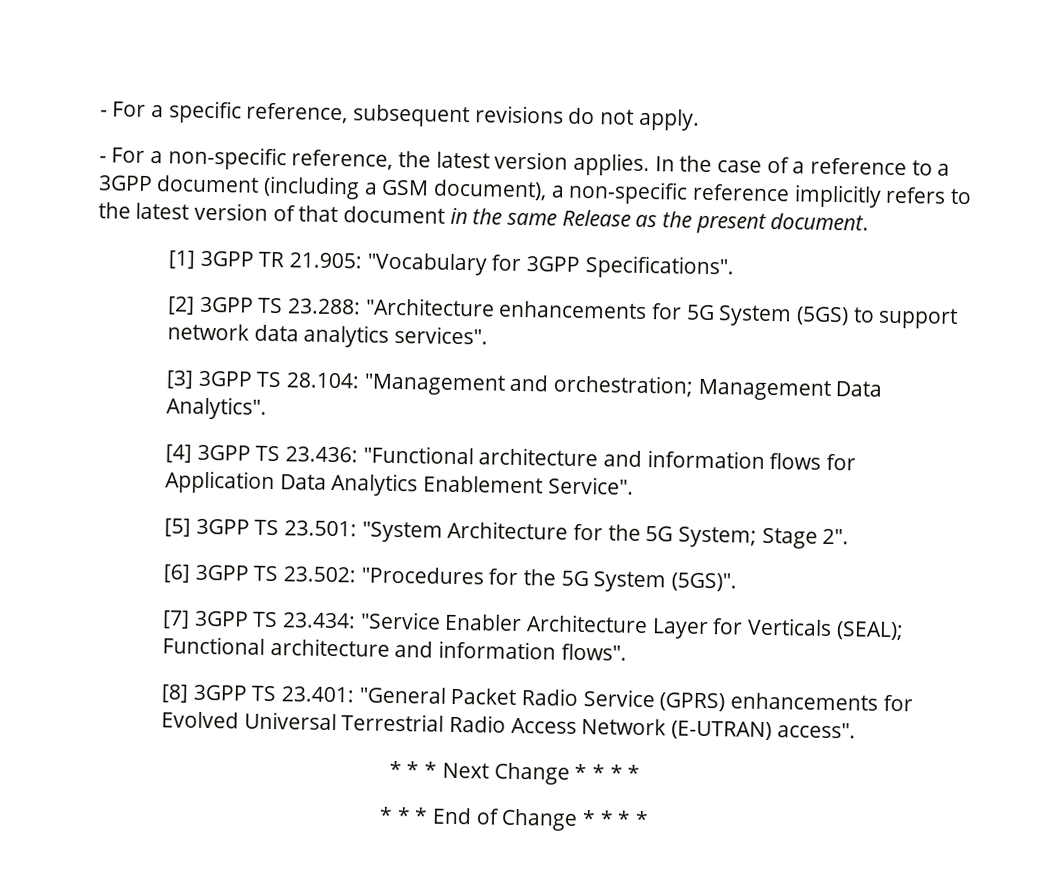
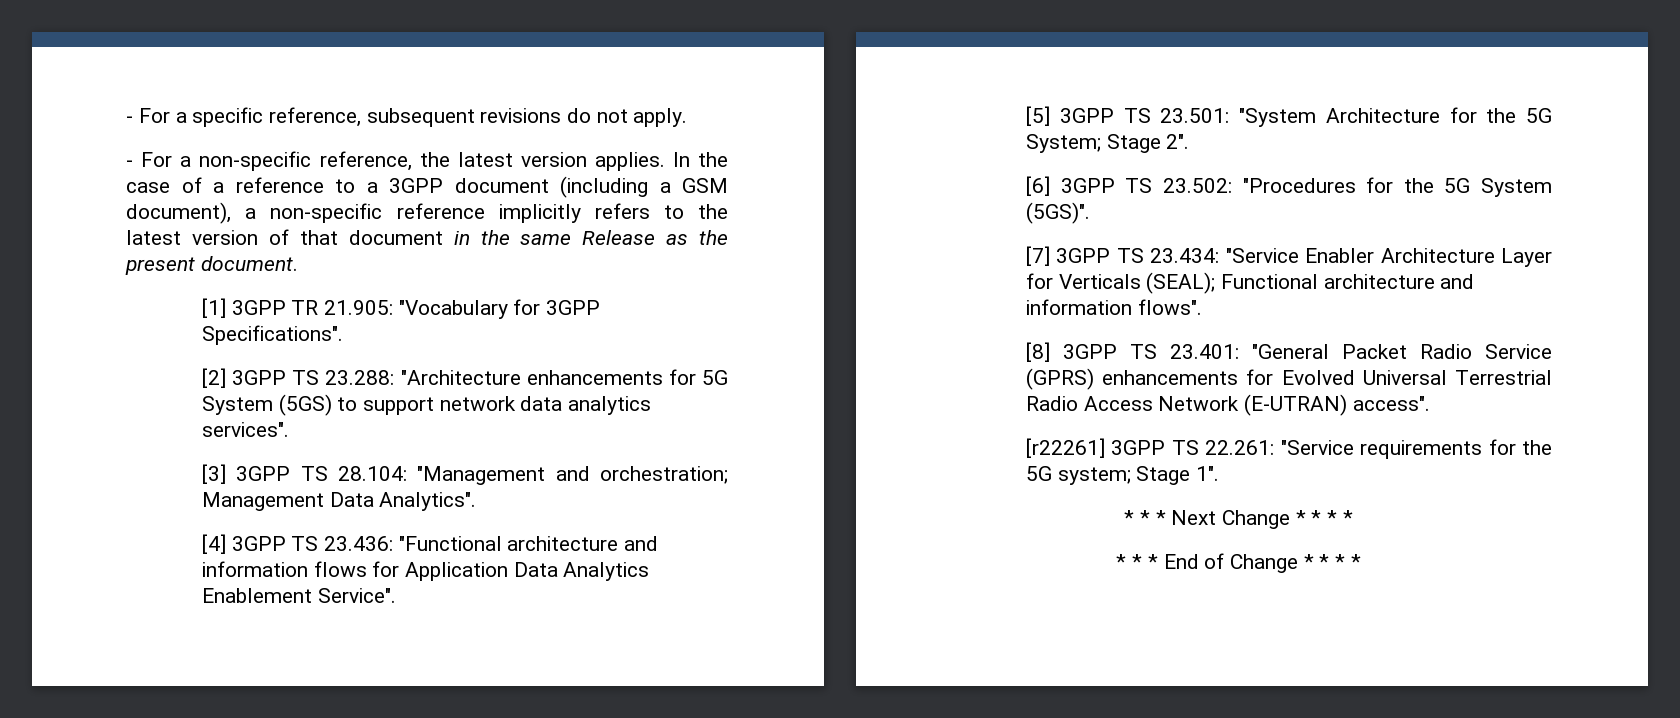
(856, 730) none -> [1026,438,1552,459] [1026,466,1220,485] // [r22261] 3GPP TS 22.261: "Service requirements for the 5G system; Stage 1".

